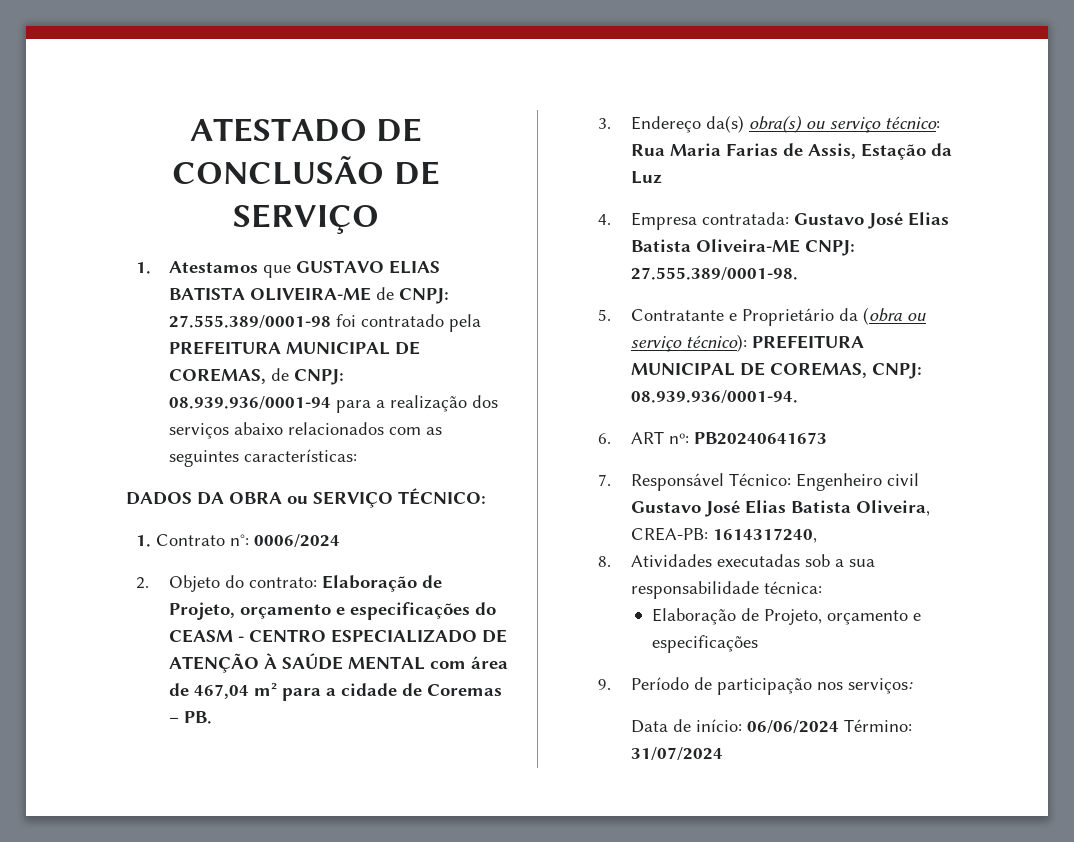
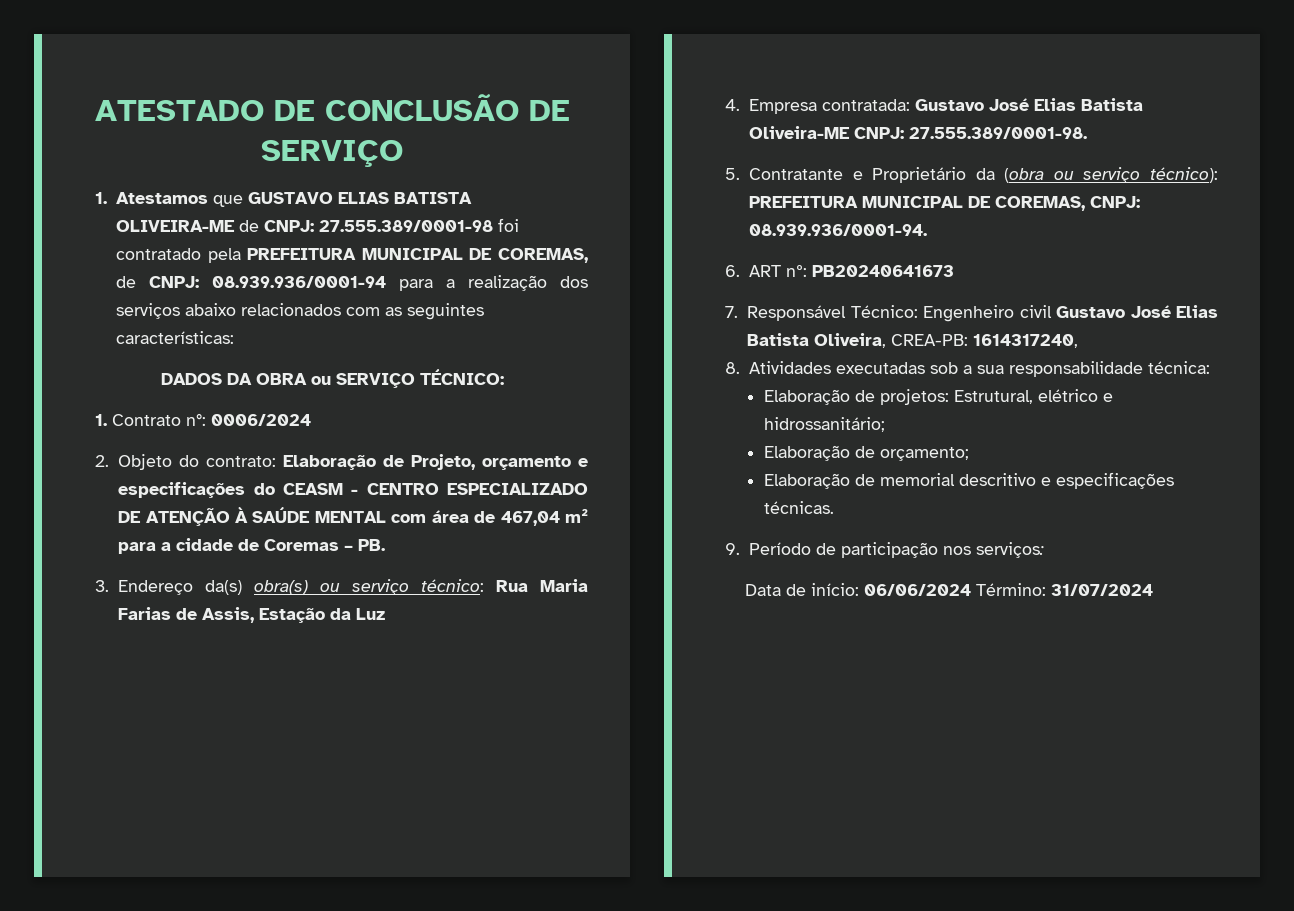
[763,609,921,625] [651,635,758,653] Projeto, orçamento e especificações -> [880,389,1114,405] [764,417,886,432] [764,445,970,461] [764,472,1175,489] [764,501,835,514] projetos: Estrutural, elétrico e hidrossanitário; // Elaboração de orçamento; // Elaboração de memorial descritivo e especificações técnicas.

